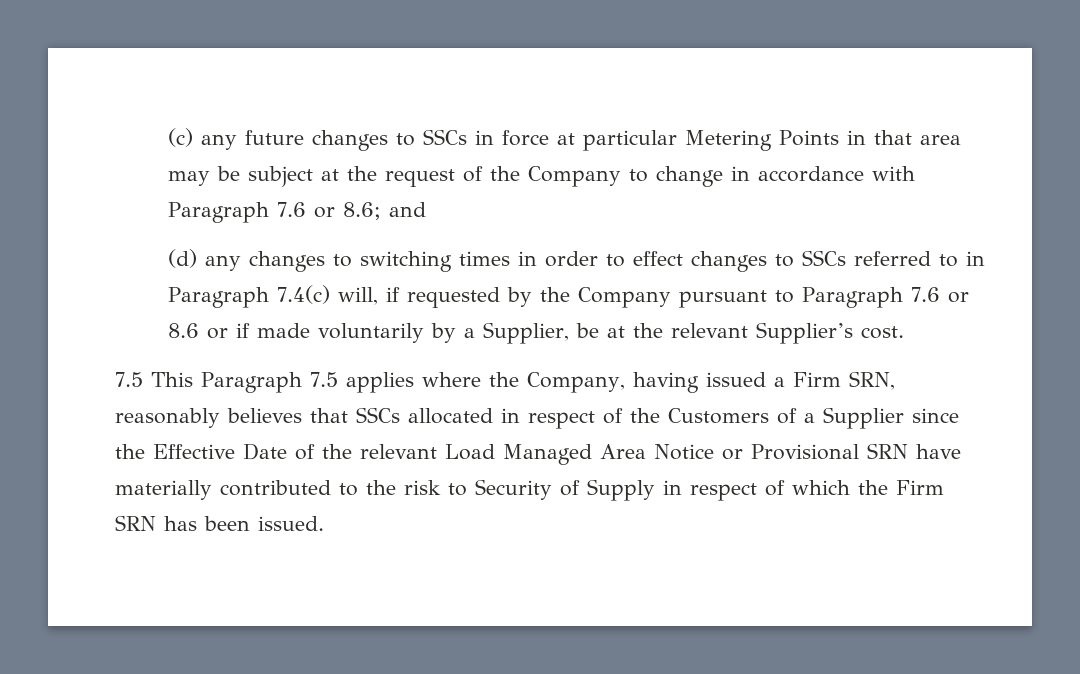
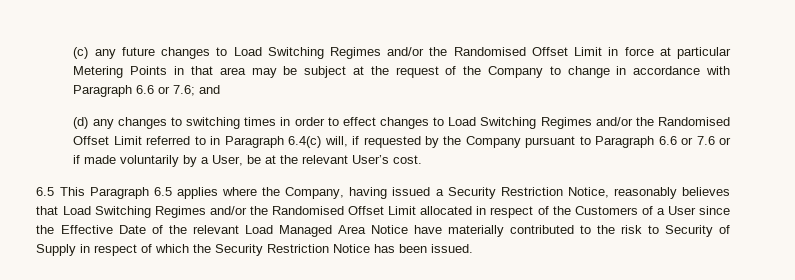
[422,129,467,145] SSCs -> [233,47,603,59] Load Switching Regimes and/or the Randomised Offset Limit
[276,202,381,220] 7.6 or 8.6; -> [136,85,196,96] 6.6 or 7.6;
[801,250,846,266] SSCs -> [448,117,730,129] [73,136,142,145] Load Switching Regimes and/or the Randomised Offset Limit
[276,285,330,304] 7.4(c) -> [288,136,322,148] 6.4(c)
[910,287,969,303] [167,323,199,338] 7.6 or 8.6 -> [658,136,715,145] 6.6 or 7.6
[482,322,569,344] Supplier, -> [212,155,244,166] User,
[755,322,853,344] Supplier’s -> [352,155,390,164] User’s
[115,372,144,387] 7.5 -> [36,187,55,196] 6.5
[310,372,339,387] 7.5 -> [153,187,172,196] 6.5
[793,371,896,390] [115,407,401,428] Firm SRN, reasonably believes that SSCs -> [447,187,730,199] [36,206,417,218] Security Restriction Notice, reasonably believes that Load Switching Regimes and/or the Randomised Offset Limit
[823,407,905,429] Supplier -> [667,206,696,215] User
[722,443,909,460] or Provisional SRN -> (408, 229) none
[896,480,945,495] [115,515,157,531] Firm SRN -> [215,244,371,256] Security Restriction Notice

